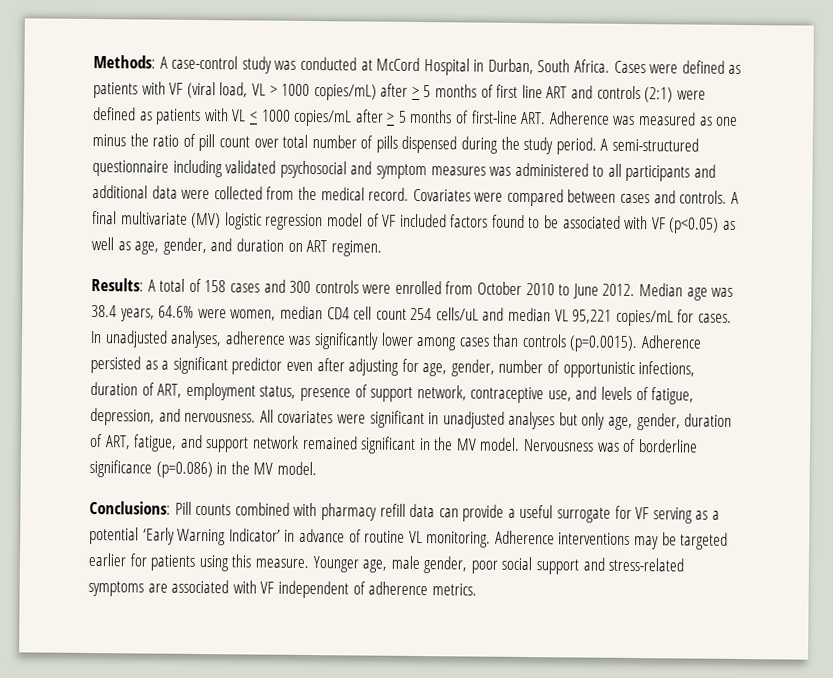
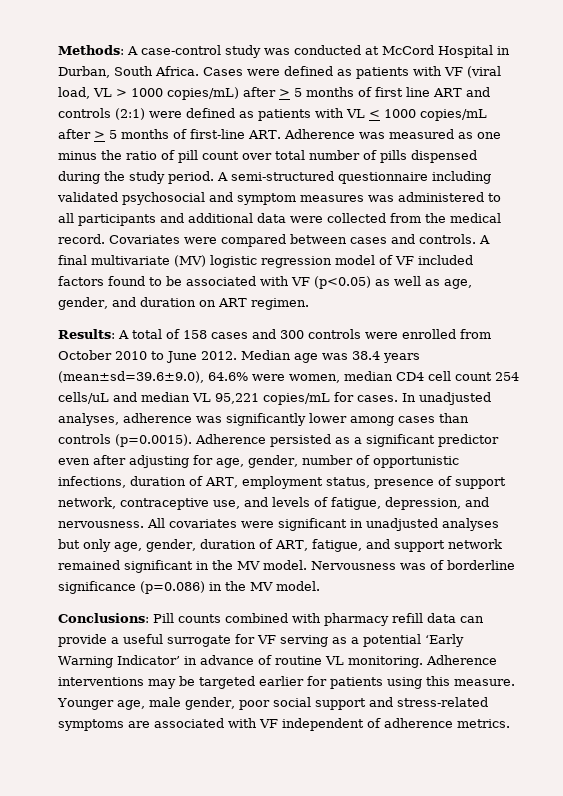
[119,308,155,322] years, -> [383,353,420,363] [58,371,204,383] years (mean±sd=39.6±9.0),

